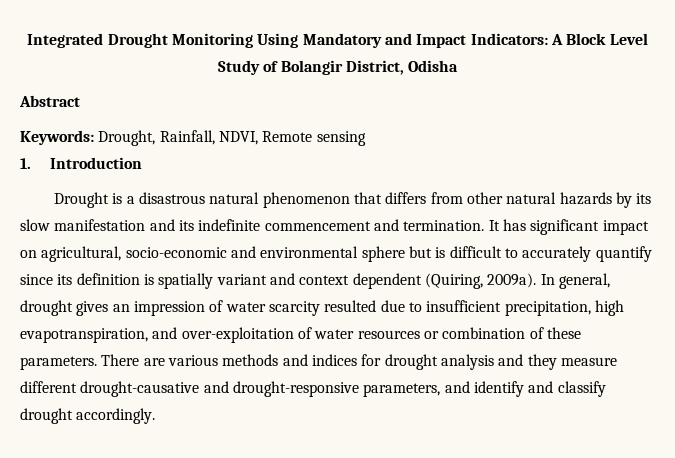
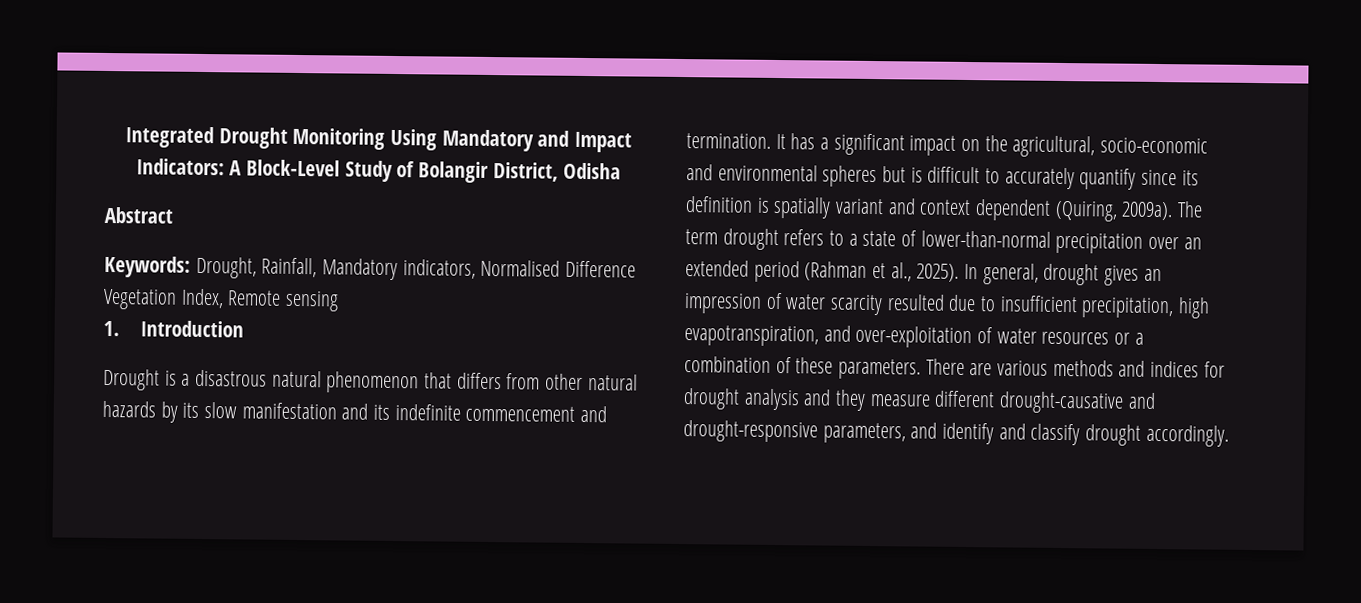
[566,33,648,45] Block Level -> [245,159,340,177] Block-Level
[218,131,258,145] NDVI, -> [322,258,637,281] [103,288,224,310] Mandatory indicators, Normalised Difference Vegetation Index,
(526, 225) none -> [820,137,830,150] a
(37, 254) none -> [984,135,1008,152] the
[361,246,405,262] sphere -> [822,165,878,188] spheres
(537, 280) none -> [1177,201,1204,218] [685,228,1202,254] [685,260,960,283] The term drought refers to a state of lower-than-normal precipitation over an extended period (Rahman et al., 2025).
(439, 335) none -> [1134,332,1144,345] a

